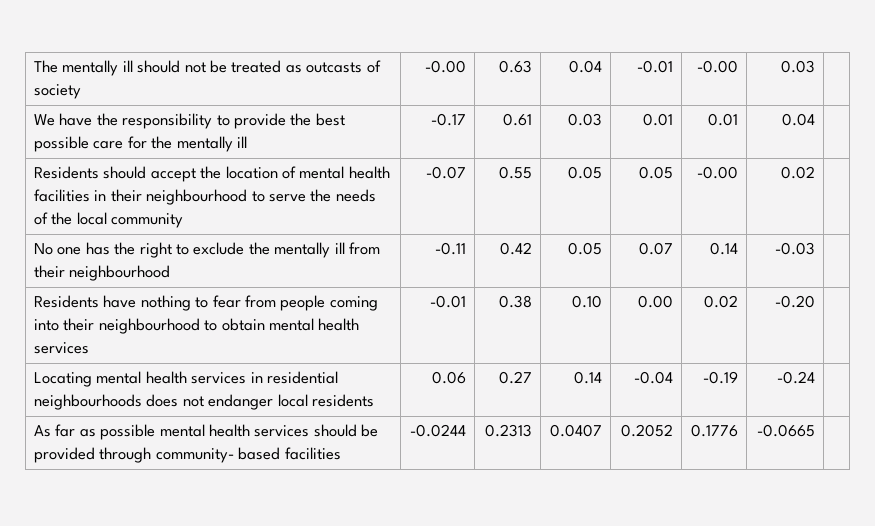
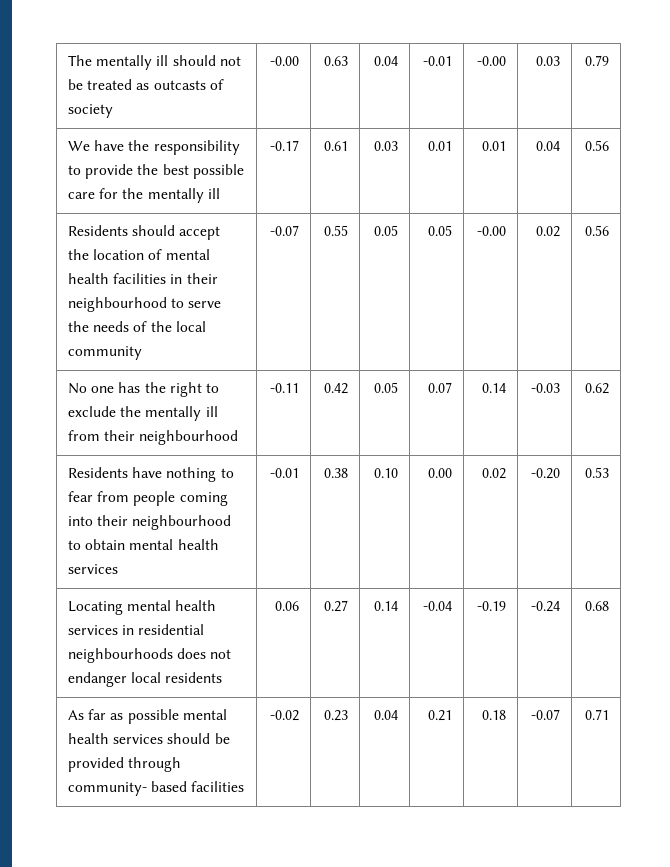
(816, 66) none -> [584,55,609,66] 0.79
(816, 119) none -> [584,140,609,151] 0.56
(816, 172) none -> [584,225,609,236] 0.56
(816, 248) none -> [584,383,609,394] 0.62
(816, 301) none -> [584,467,609,478] 0.53
(816, 377) none -> [584,601,609,611] 0.68
[410,424,467,437] [485,424,533,437] [550,424,603,437] [621,424,674,437] [691,424,739,437] [757,424,816,437] -0.0244 | 0.2313 | 0.0407 | 0.2052 | 0.1776 | -0.0665 | -> [269,710,299,721] [323,710,348,721] [373,710,398,720] [427,710,452,721] [481,710,506,720] [530,709,560,720] [584,709,609,720] -0.02 | 0.23 | 0.04 | 0.21 | 0.18 | -0.07 | 0.71

